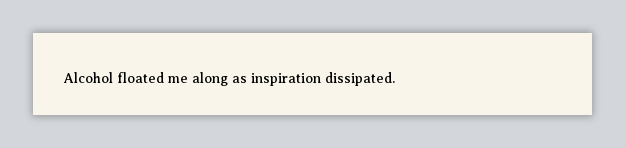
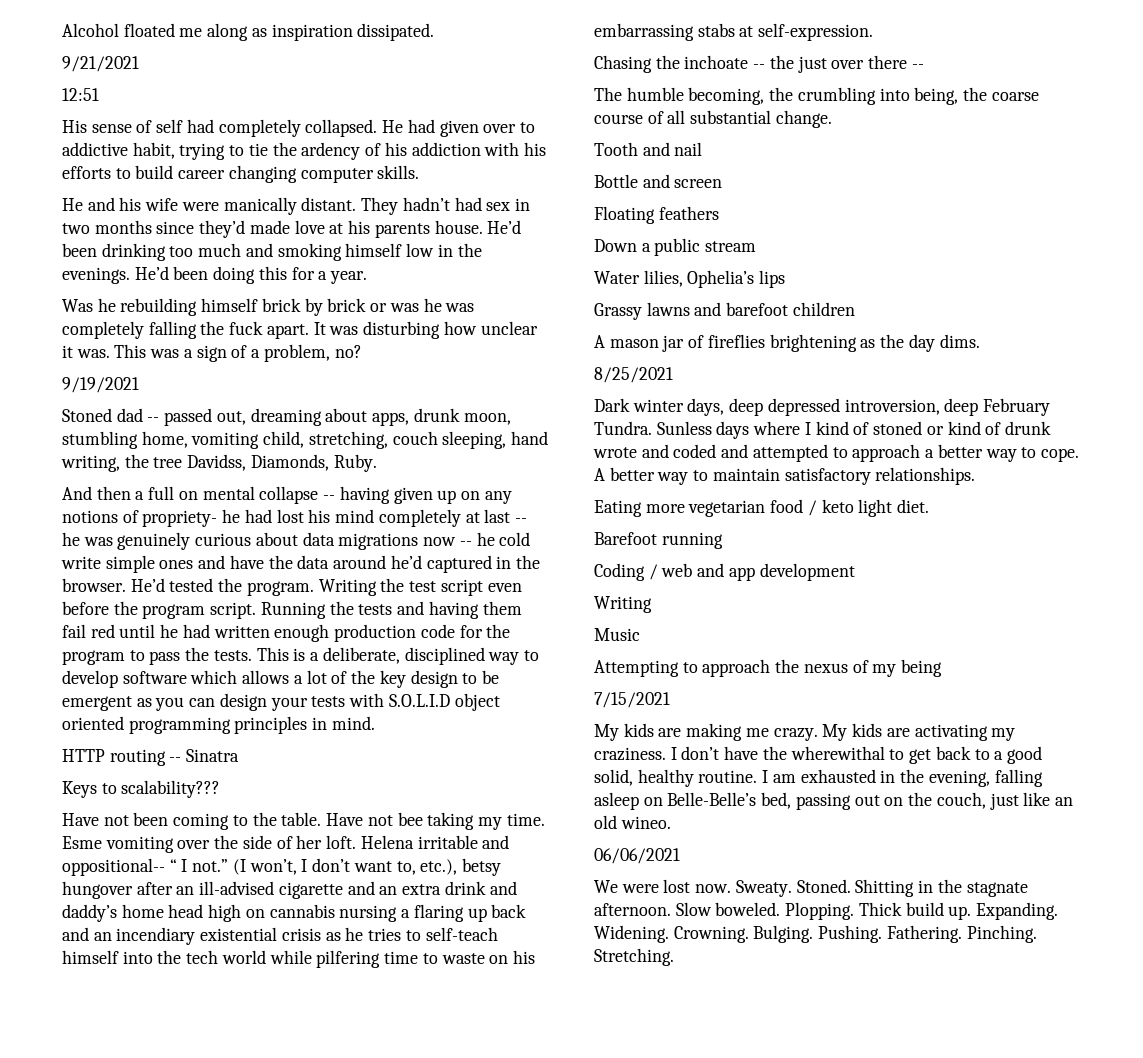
(395, 79) none -> [62,56,139,72] [62,88,99,101] [62,119,535,137] [62,142,546,160] [62,165,420,183] [62,197,530,215] [62,220,522,238] [62,243,482,261] [62,266,368,284] [62,298,475,316] [62,321,538,339] [62,344,362,362] [62,377,139,393] [62,408,511,426] [62,431,549,449] [61,454,377,472] [62,486,512,504] [62,509,527,527] [62,532,531,550] [61,555,540,573] [62,578,522,596] [62,601,522,619] [62,624,511,642] [62,647,539,665] [62,670,499,688] [62,693,500,711] [62,716,375,734] [62,749,240,766] [62,780,221,798] [62,812,545,830] [62,835,510,853] [62,858,501,876] [62,881,517,899] [62,904,527,922] [62,927,498,945] [62,950,535,968] [594,23,874,41] [594,55,924,73] [594,87,1039,105] [594,110,832,128] [594,142,703,156] [594,174,723,188] [594,206,719,224] [594,238,757,256] [594,270,786,288] [594,302,855,320] [594,334,980,352] [594,367,673,383] [594,398,1051,416] [594,421,1051,439] [593,444,1079,462] [594,467,976,485] [594,499,930,517] [594,532,723,549] [594,563,855,581] [594,596,652,613] [594,628,640,641] [594,659,943,677] [594,692,670,708] [594,723,1016,741] [594,746,1042,764] [594,769,1043,787] [594,792,1073,810] [594,815,671,829] [594,848,680,864] [594,879,1028,897] [594,902,1059,920] [594,925,1037,943] [594,948,674,966] // 9/21/2021 // 12:51 // His sense of self had completely collapsed. He had given over to addictive habit, trying to tie the ardency of his addiction with his efforts to build career changing computer skills. // He and his wife were manically distant. They hadn’t had sex in two months since they’d made love at his parents house. He’d been drinking too much and smoking himself low in the evenings. He’d been doing this for a year. // Was he rebuilding himself brick by brick or was he was completely falling the fuck apart. It was disturbing how unclear it was. This was a sign of a problem, no? // 9/19/2021 // Stoned dad -- passed out, dreaming about apps, drunk moon, stumbling home, vomiting child, stretching, couch sleeping, hand writing, the tree Davidss, Diamonds, Ruby. // And then a full on mental collapse -- having given up on any notions of propriety- he had lost his mind completely at last -- he was genuinely curious about data migrations now -- he cold write simple ones and have the data around he’d captured in the browser. He’d tested the program. Writing the test script even before the program script. Running the tests and having them fail red until he had written enough production code for the program to pass the tests. This is a deliberate, disciplined way to develop software which allows a lot of the key design to be emergent as you can design your tests with S.O.L.I.D object oriented programming principles in mind. // HTTP routing -- Sinatra // Keys to scalability??? // Have not been coming to the table. Have not bee taking my time. Esme vomiting over the side of her loft. Helena irritable and oppositional-- “ I not.” (I won’t, I don’t want to, etc.), betsy hungover after an ill-advised cigarette and an extra drink and daddy’s home head high on cannabis nursing a flaring up back and an incendiary existential crisis as he tries to self-teach himself into the tech world while pilfering time to waste on his embarrassing stabs at self-expression. // Chasing the inchoate -- the just over there -- // The humble becoming, the crumbling into being, the coarse course of all substantial change. // Tooth and nail // Bottle and screen // Floating feathers // Down a public stream // Water lilies, Ophelia’s lips // Grassy lawns and barefoot children // A mason jar of fireflies brightening as the day dims. // 8/25/2021 // Dark winter days, deep depressed introversion, deep February Tundra. Sunless days where I kind of stoned or kind of drunk wrote and coded and attempted to approach a better way to cope. A better way to maintain satisfactory relationships. // Eating more vegetarian food / keto light diet. // Barefoot running // Coding / web and app development // Writing // Music // Attempting to approach the nexus of my being // 7/15/2021 // My kids are making me crazy. My kids are activating my craziness. I don’t have the wherewithal to get back to a good solid, healthy routine. I am exhausted in the evening, falling asleep on Belle-Belle’s bed, passing out on the couch, just like an old wineo. // 06/06/2021 // We were lost now. Sweaty. Stoned. Shitting in the stagnate afternoon. Slow boweled. Plopping. Thick build up. Expanding. Widening. Crowning. Bulging. Pushing. Fathering. Pinching. Stretching.

